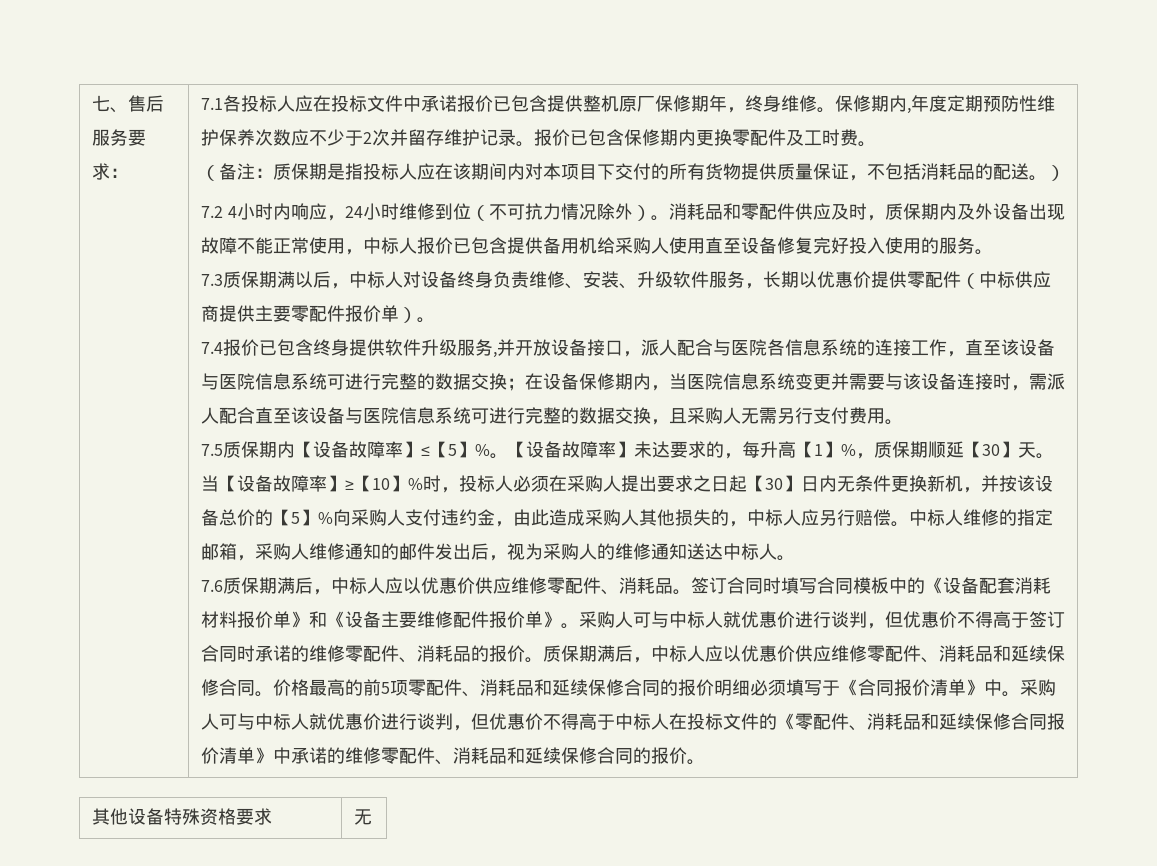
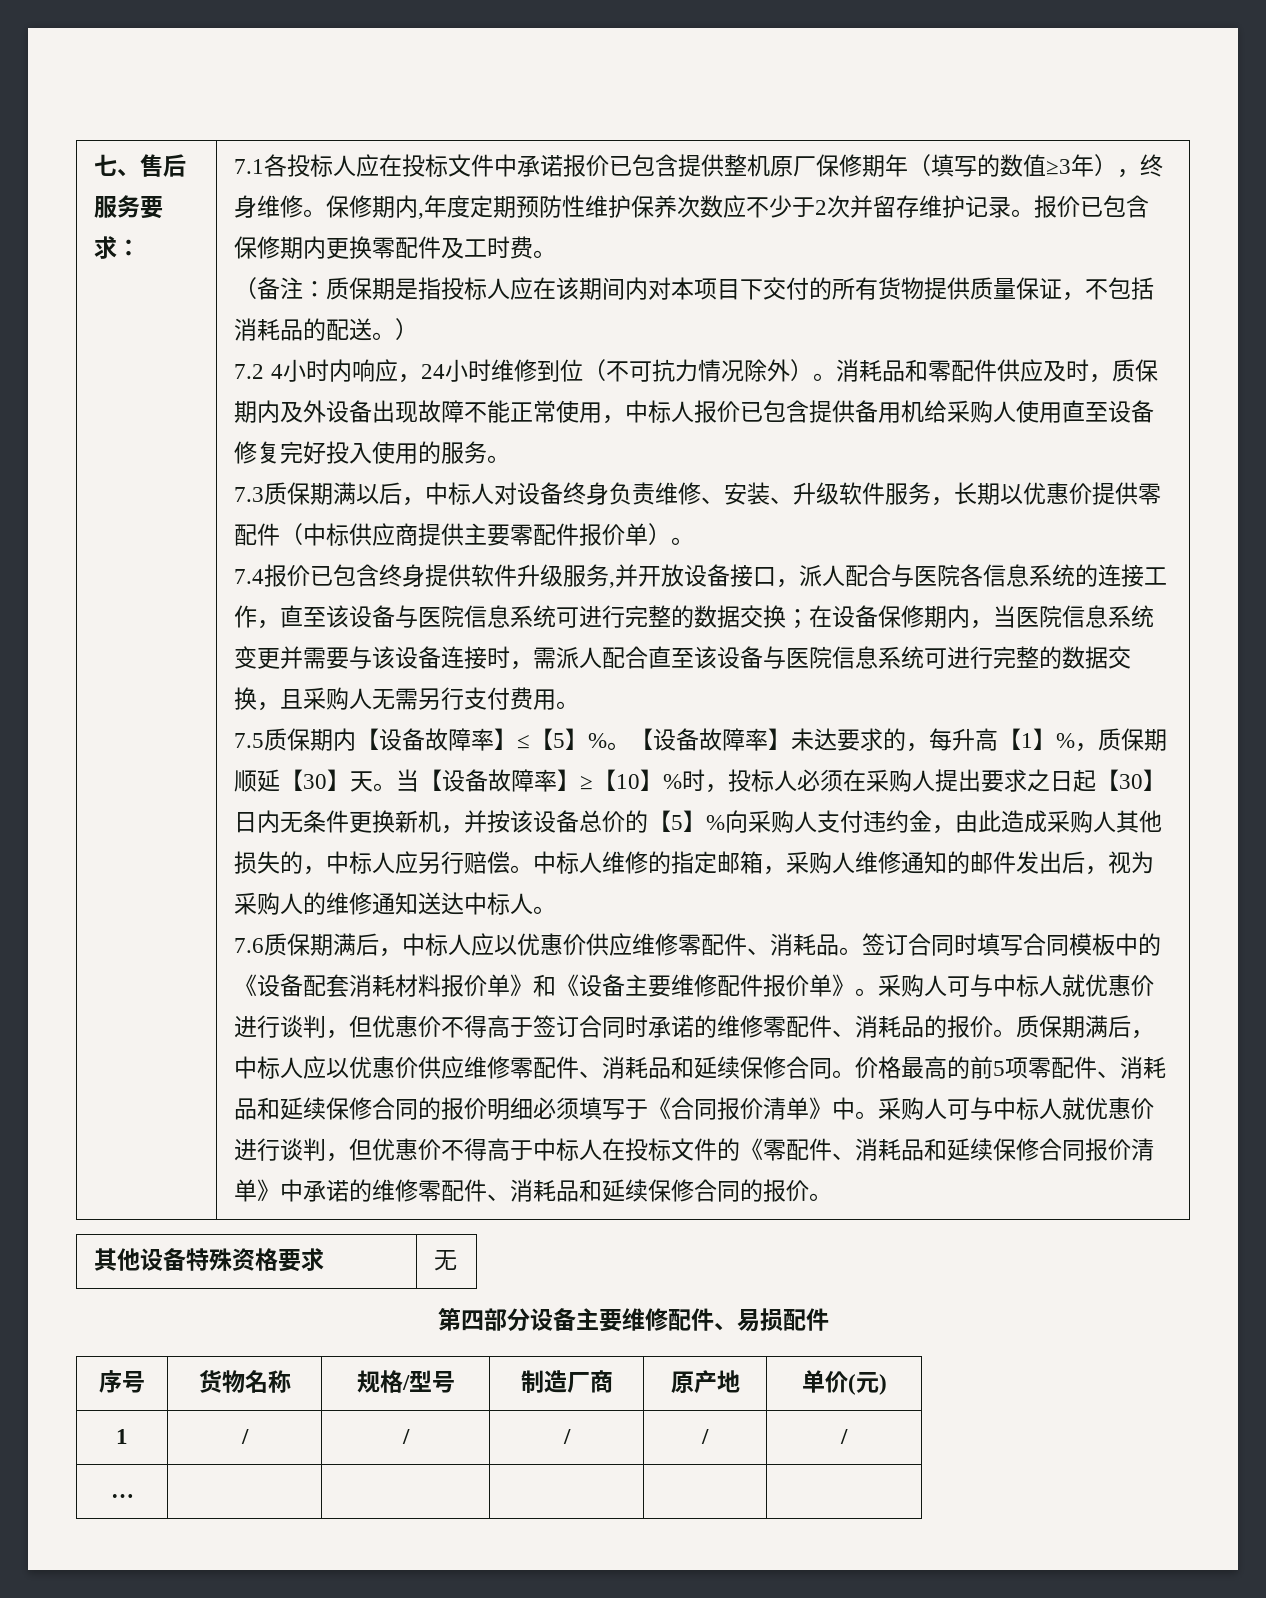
(727, 103) none -> [908,154,1118,177] （填写的数值≥3年）
(372, 817) none -> [437,1308,829,1332] [99,1370,145,1393] [198,1370,291,1393] [356,1370,455,1393] [520,1370,613,1393] [670,1370,740,1394] [801,1370,887,1395] [116,1429,128,1444] [240,1429,249,1444] [401,1429,410,1444] [562,1429,571,1444] [701,1429,709,1444] [840,1429,848,1444] [110,1494,134,1498] // 第四部分设备主要维修配件、易损配件 // 序号 | 货物名称 | 规格/型号 | 制造厂商 | 原产地 | 单价(元) // 1 | / | / | / | / | / // … | | | | |

